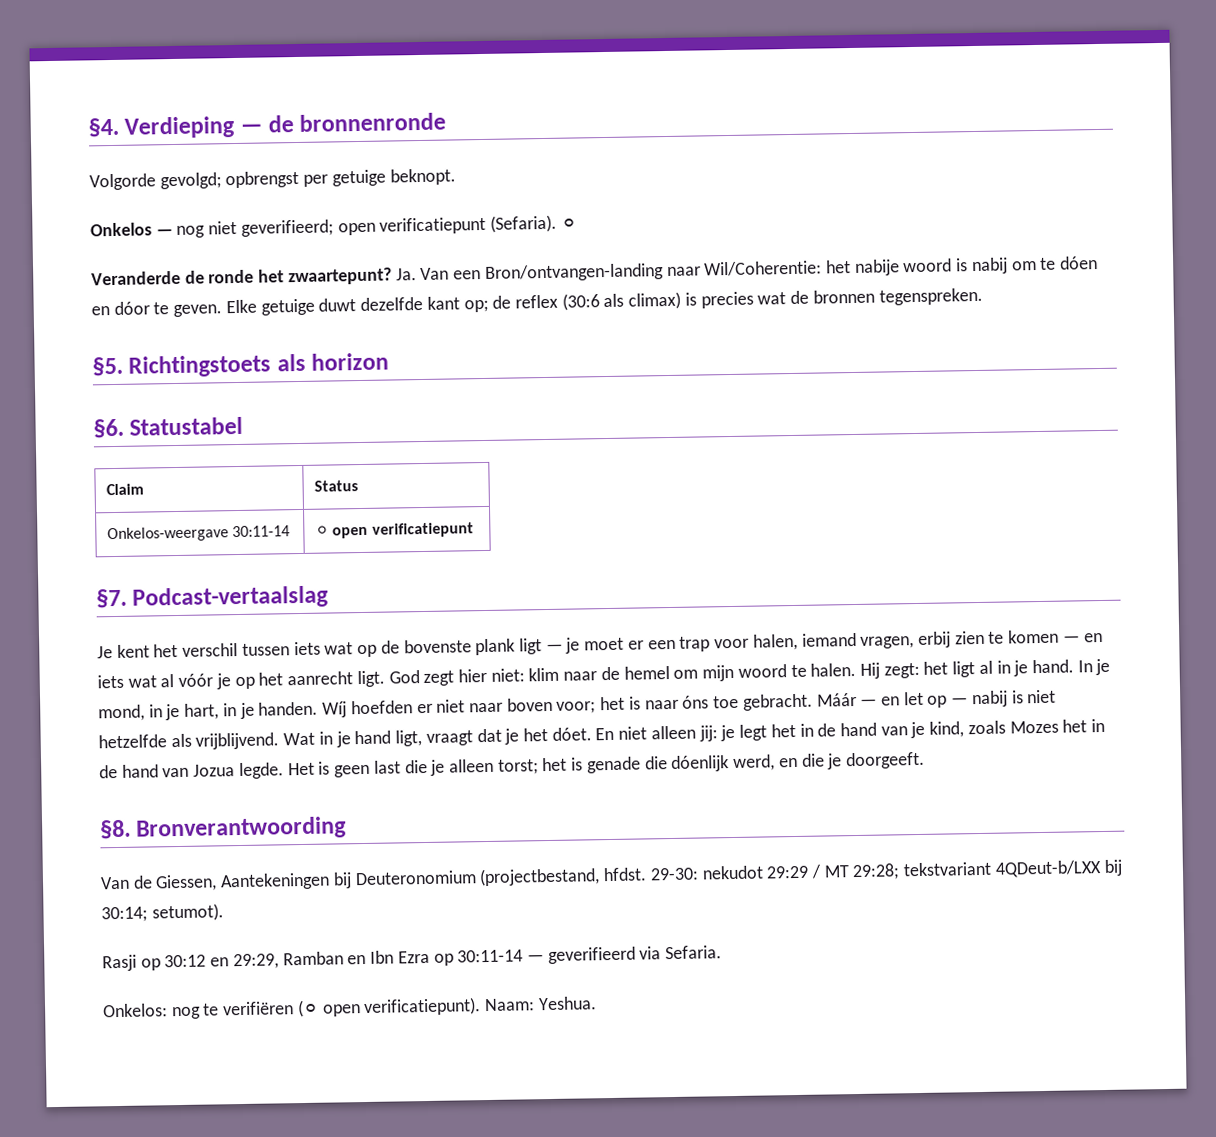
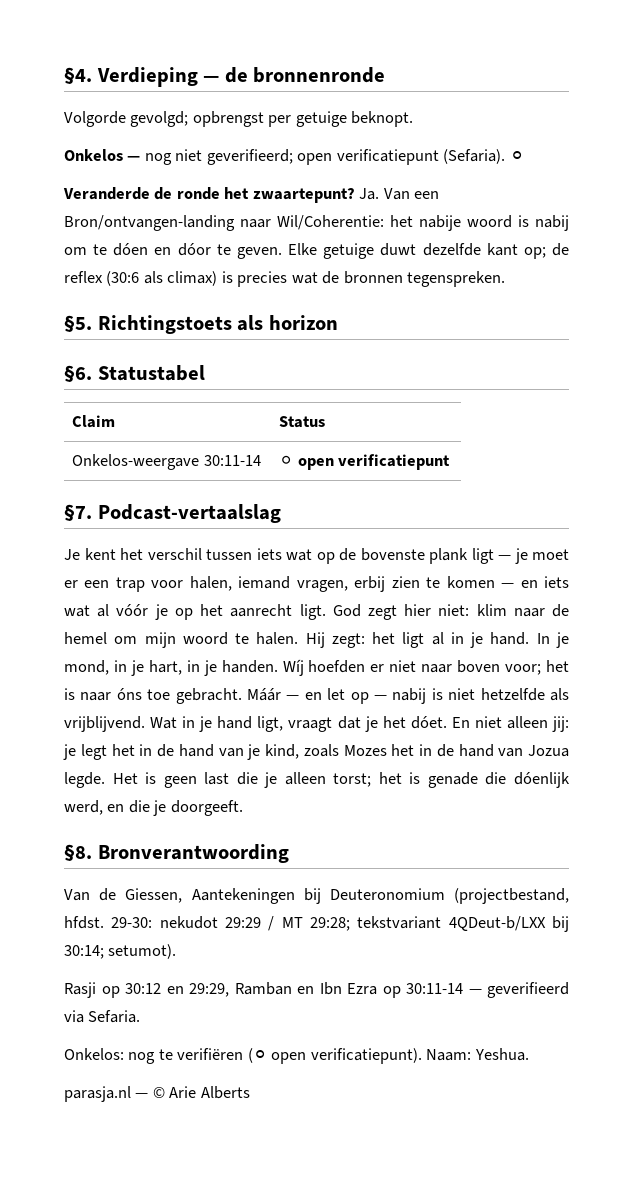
(597, 1003) none -> [64,1086,250,1102] // parasja.nl — © Arie Alberts

